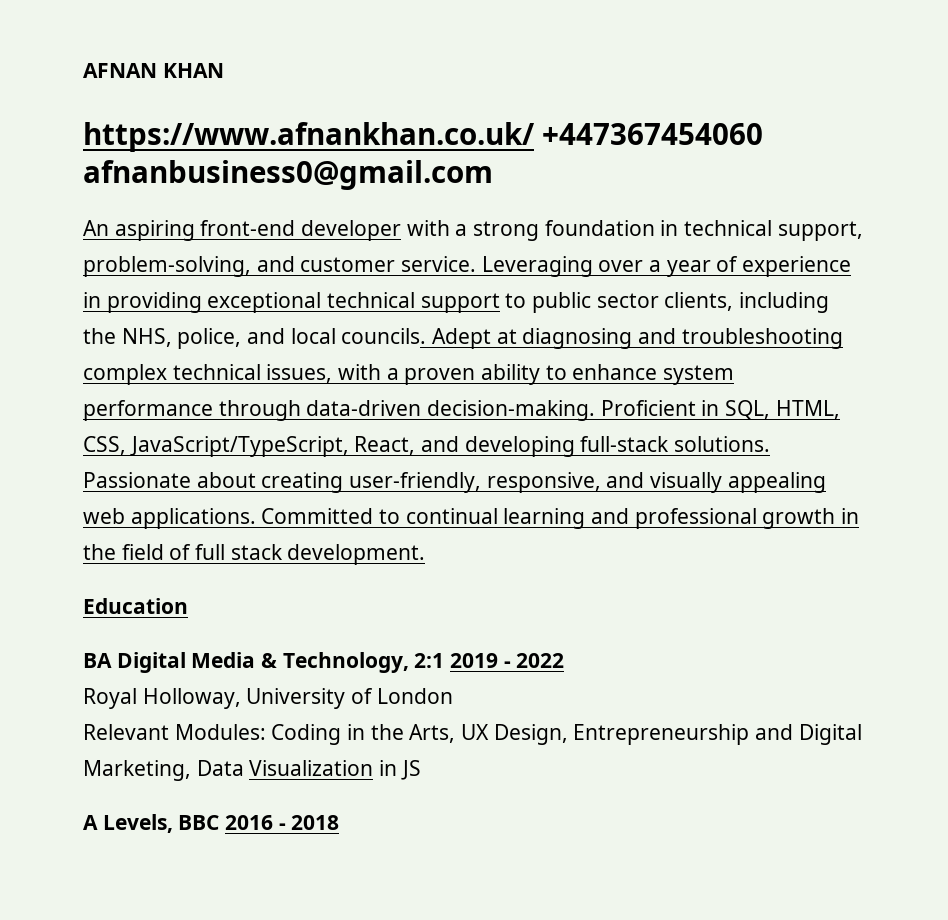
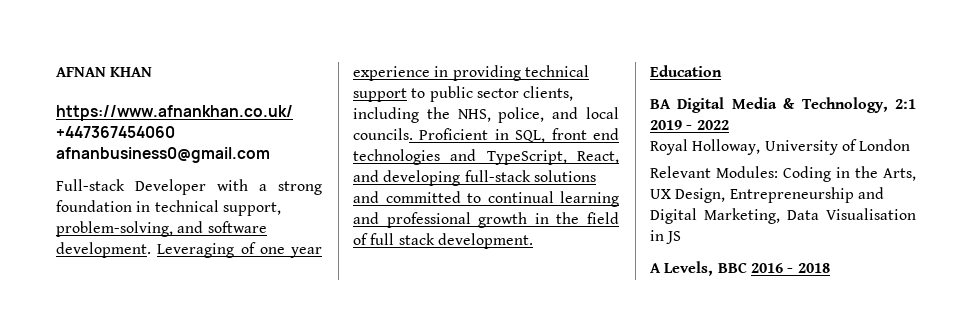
[83,220,402,241] An aspiring front-end developer -> [56,179,206,195] Full-stack Developer
[300,256,739,277] customer service. Leveraging over a year of -> [207,221,267,233] [56,242,322,258] software development. Leveraging of one year
[207,292,322,313] exceptional -> (521, 73) none
[432,328,843,349] [83,364,735,385] [83,400,840,421] [83,436,771,457] [83,472,826,493] [83,508,374,529] Adept at diagnosing and troubleshooting complex technical issues, with a proven ability to enhance system performance through data-driven decision-making. Proficient in SQL, HTML, CSS, JavaScript/TypeScript, React, and developing full-stack solutions. Passionate about creating user-friendly, responsive, and visually appealing web applications. Committed -> [419,128,619,143] [353,149,619,165] [353,170,596,186] [353,191,461,203] Proficient in SQL, front end technologies and TypeScript, React, and developing full-stack solutions and committed
[249,760,374,776] Visualization -> [826,208,916,220] Visualisation

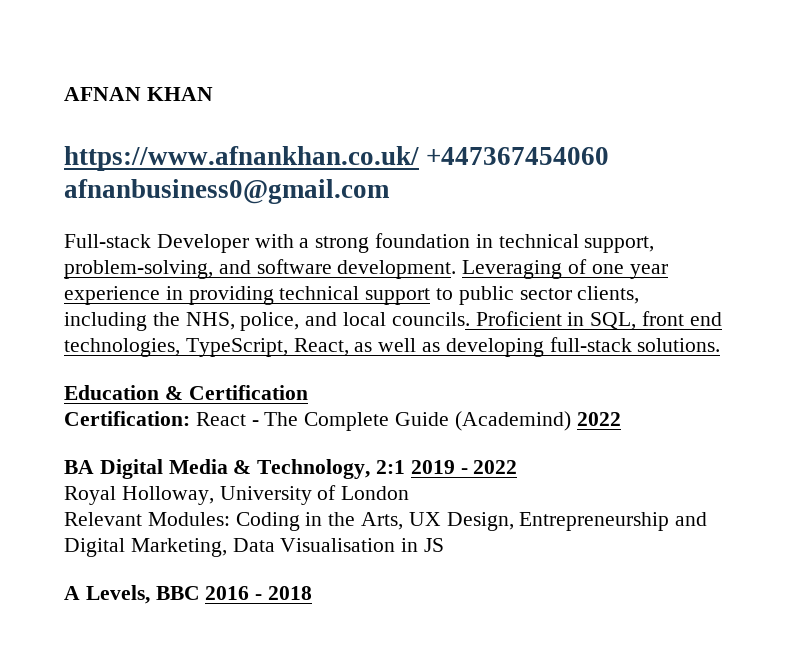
[353,149,619,165] [353,170,596,186] [353,191,619,207] [353,212,619,228] [353,233,533,249] [650,65,722,77] technologies and TypeScript, React, and developing full-stack solutions and committed to continual learning and professional growth in the field of full stack development. // Education -> [64,337,721,357] [64,385,308,400] [64,411,621,431] technologies, TypeScript, React, as well as developing full-stack solutions. // Education & Certification // Certification: React - The Complete Guide (Academind) 2022

